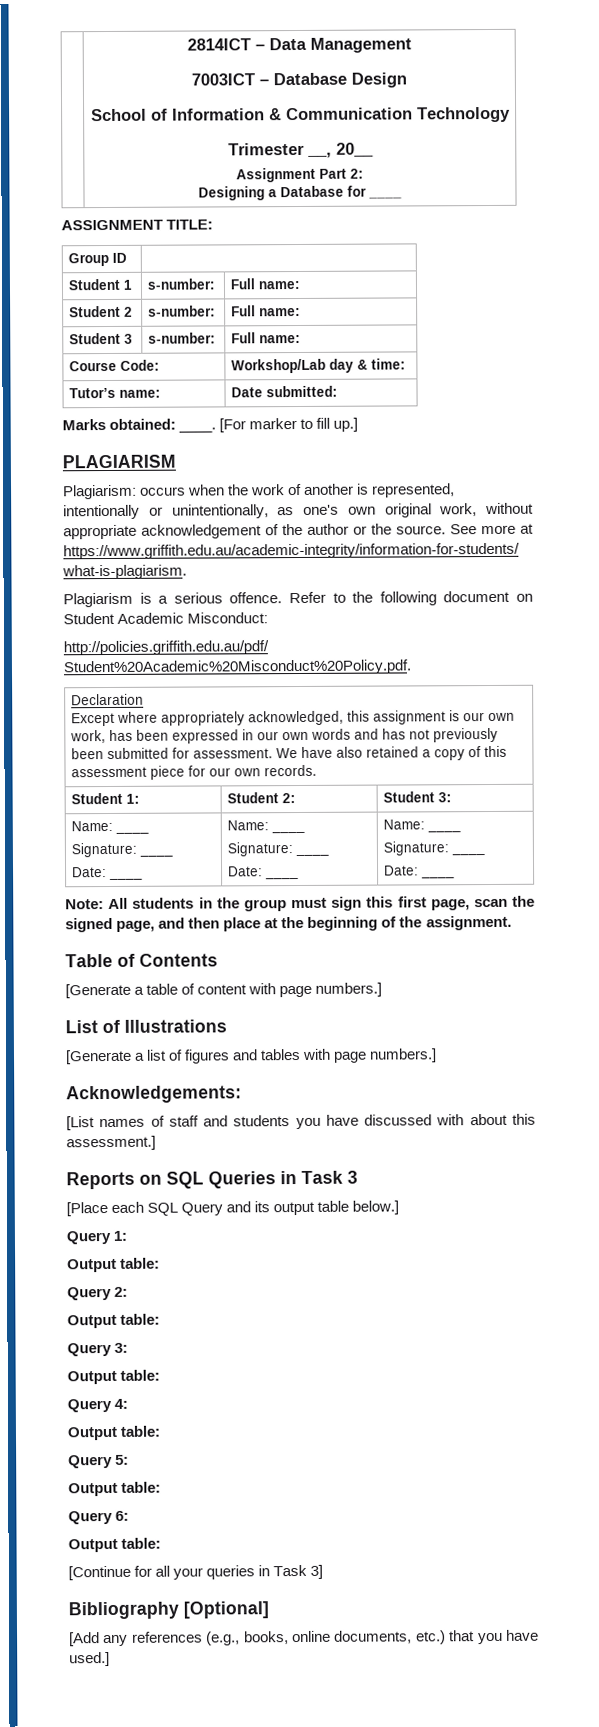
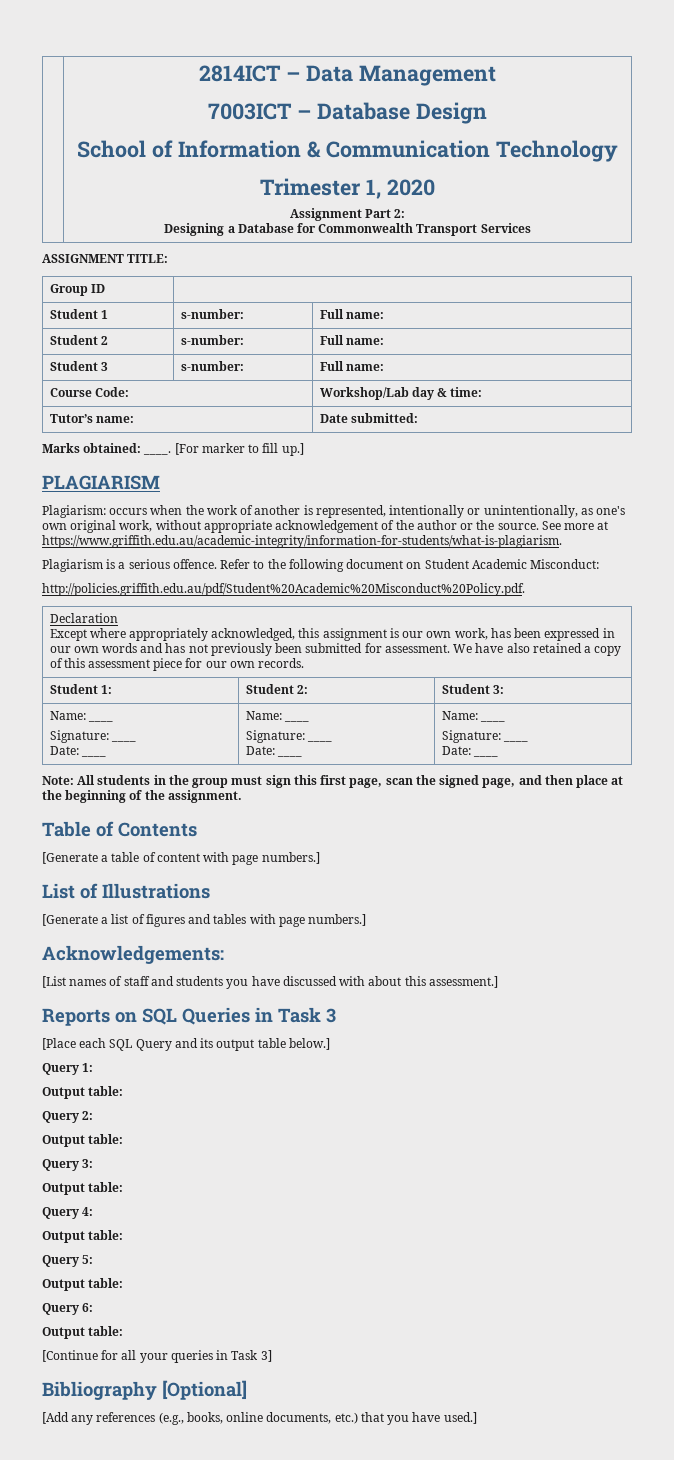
[306,142,374,158] __, 20__ -> [366,179,435,199] 1, 2020
[368,196,402,199] ____ -> [318,223,531,236] Commonwealth Transport Services

